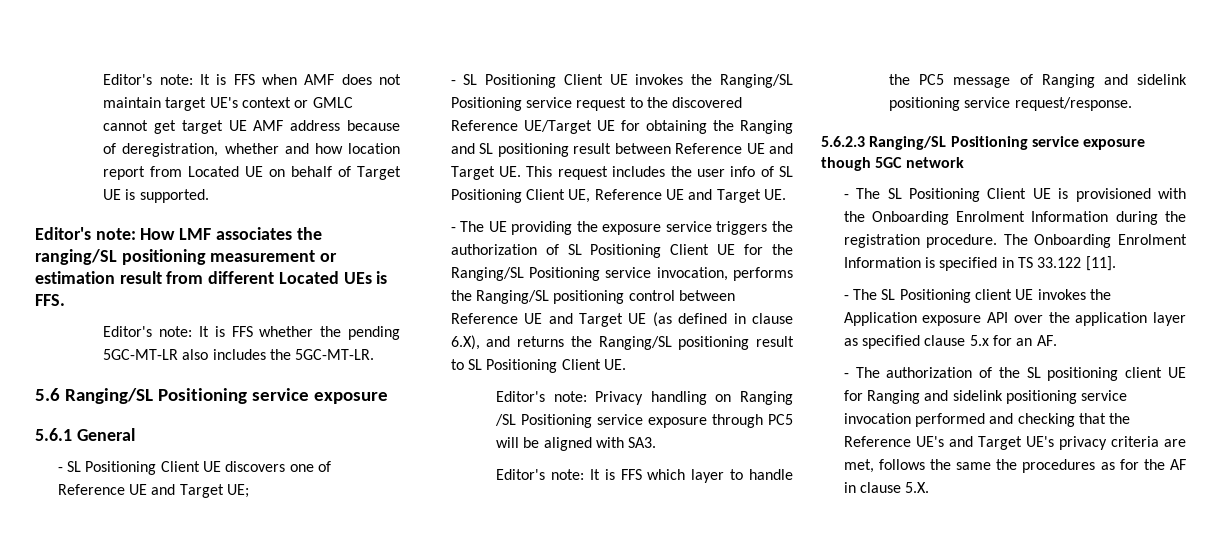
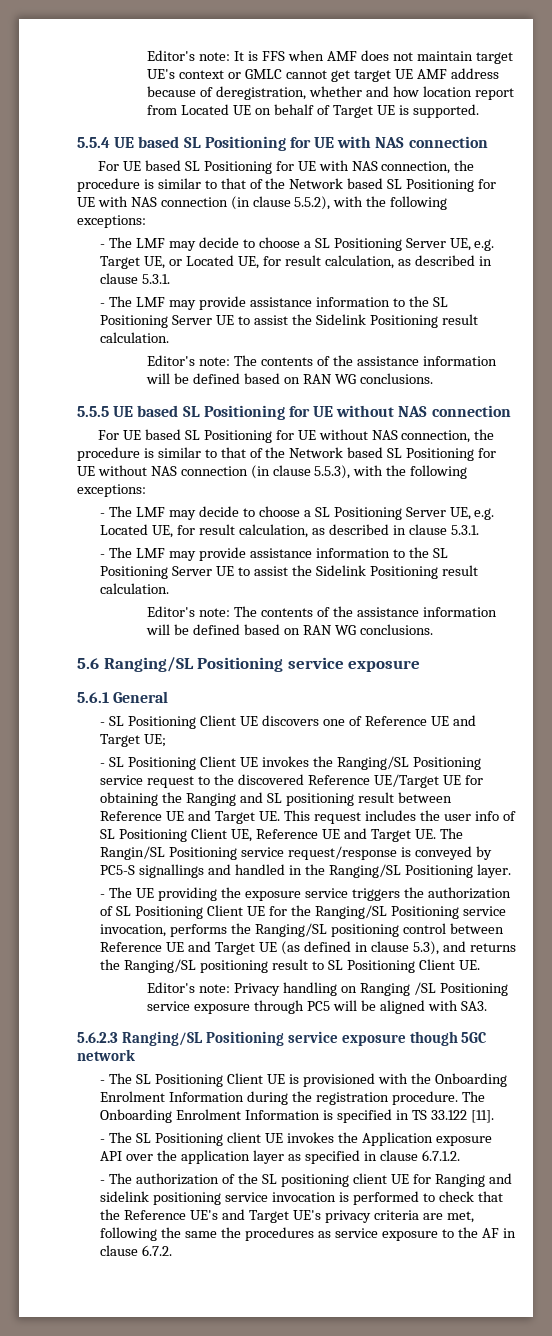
[35,227,322,240] [35,249,338,265] [35,271,388,284] [35,294,65,306] [103,326,400,340] [103,349,375,360] Editor's note: How LMF associates the ranging/SL positioning measurement or estimation result from different Located UEs is FFS. // Editor's note: It is FFS whether the pending 5GC-MT-LR also includes the 5GC-MT-LR. -> [77,136,488,151] [98,160,475,174] [77,178,497,192] [77,196,448,210] [77,215,146,228] [100,237,495,251] [100,255,492,269] [100,273,171,284] [100,296,448,310] [100,314,478,328] [100,332,170,343] [147,355,497,366] [146,373,433,384] [77,405,511,420] [98,429,495,443] [77,447,497,461] [77,465,468,479] [77,484,146,497] [100,506,495,520] [100,524,479,538] [100,547,448,561] [100,565,478,579] [100,583,170,594] [147,606,497,617] [146,624,433,635] 5.5.4 UE based SL Positioning for UE with NAS connection // For UE based SL Positioning for UE with NAS connection, the procedure is similar to that of the Network based SL Positioning for UE with NAS connection (in clause 5.5.2), with the following exceptions: // - The LMF may decide to choose a SL Positioning Server UE, e.g. Target UE, or Located UE, for result calculation, as described in clause 5.3.1. // - The LMF may provide assistance information to the SL Positioning Server UE to assist the Sidelink Positioning result calculation. // Editor's note: The contents of the assistance information will be defined based on RAN WG conclusions. // 5.5.5 UE based SL Positioning for UE without NAS connection // For UE based SL Positioning for UE without NAS connection, the procedure is similar to that of the Network based SL Positioning for UE without NAS connection (in clause 5.5.3), with the following exceptions: // - The LMF may decide to choose a SL Positioning Server UE, e.g. Located UE, for result calculation, as described in clause 5.3.1. // - The LMF may provide assistance information to the SL Positioning Server UE to assist the Sidelink Positioning result calculation. // Editor's note: The contents of the assistance information will be defined based on RAN WG conclusions.
(786, 194) none -> [439,828,463,839] [100,846,492,860] [100,864,511,878] The Rangin/SL Positioning service request/response is conveyed by PC5-S signallings and handled in the Ranging/SL Positioning layer.
[450,335,480,350] 6.X), -> [412,941,439,955] 5.3),
[496,469,794,483] [889,74,1187,88] [889,97,1132,111] // Editor's note: It is FFS which layer to handle the PC5 message of Ranging and sidelink positioning service request/response. -> (487, 1006) none
[924,335,1057,346] clause 5.x for an AF. -> [363,1150,460,1161] in clause 6.7.1.2.
[915,413,1075,427] performed and checking -> [339,1191,474,1205] is performed to check
[878,459,925,470] follows -> [100,1227,158,1241] following
[1119,459,1139,470] for -> [334,1228,454,1241] service exposure to
[905,482,930,493] 5.X. -> [142,1245,173,1256] 6.7.2.

